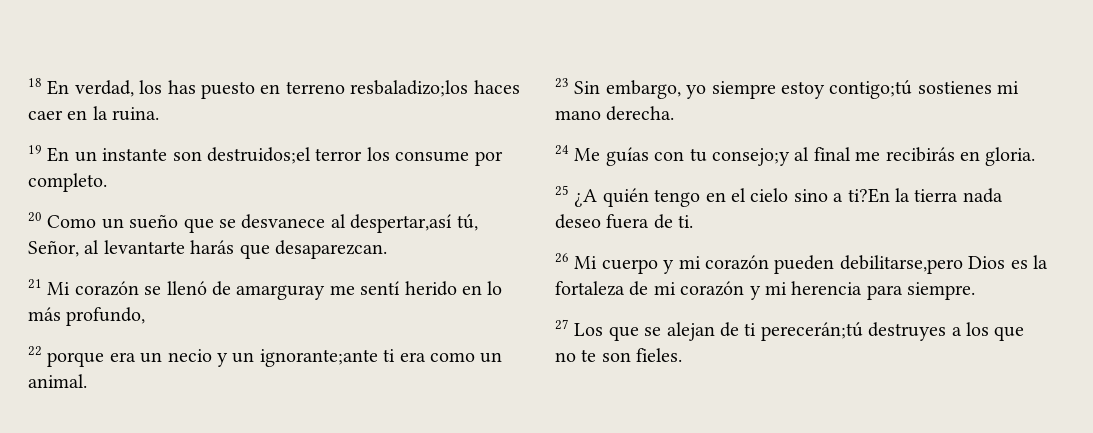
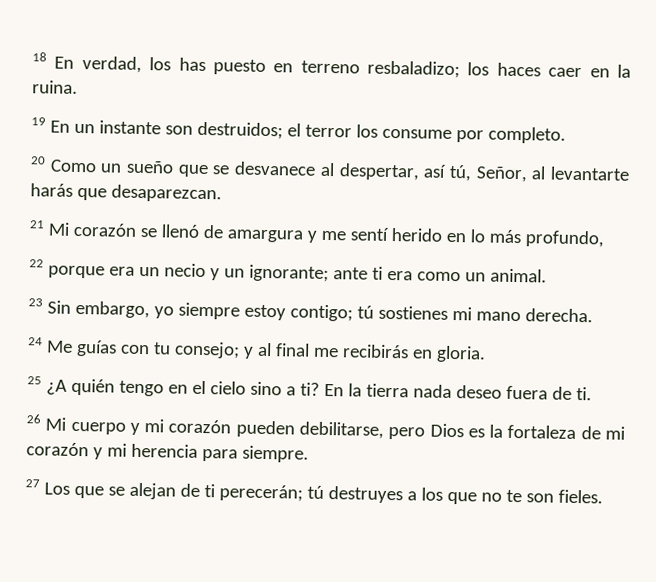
[350,80,469,97] resbaladizo;los -> [367,60,490,79] resbaladizo; los
[207,147,311,164] destruidos;el -> [196,121,301,140] destruidos; el
[350,214,453,233] despertar,así -> [338,163,448,181] despertar, así
[236,285,326,300] amarguray -> [226,229,317,243] amargura y
[259,349,378,367] ignorante;ante -> [248,264,368,283] ignorante; ante
[829,80,913,99] contigo;tú -> [289,304,374,322] contigo; tú
[712,148,790,166] consejo;y -> [173,341,254,359] consejo; y
[847,188,890,203] ti?En -> [299,382,344,397] ti? En
[839,255,963,274] debilitarse,pero -> [298,421,426,440] debilitarse, pero
[760,322,863,341] perecerán;tú -> [218,484,324,502] perecerán; tú

